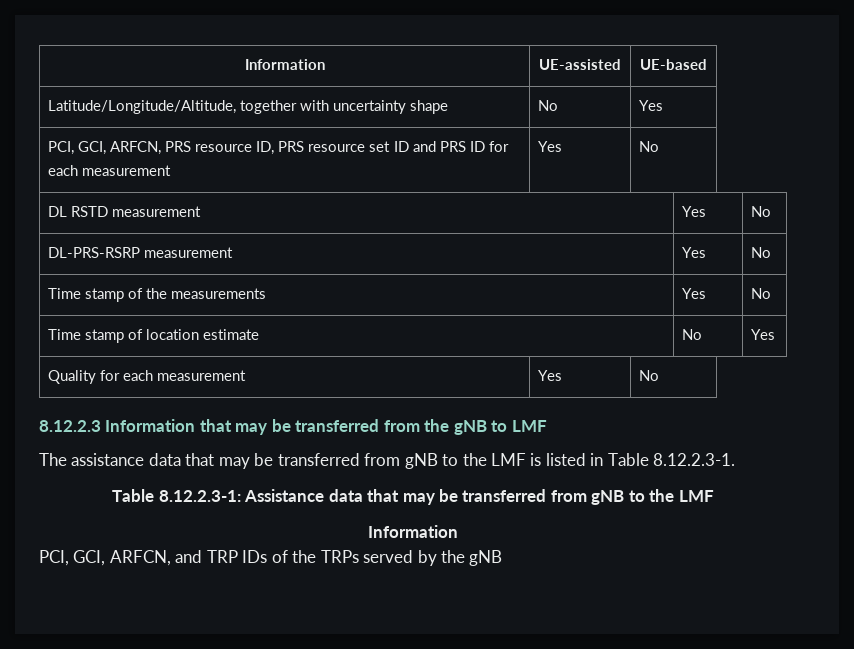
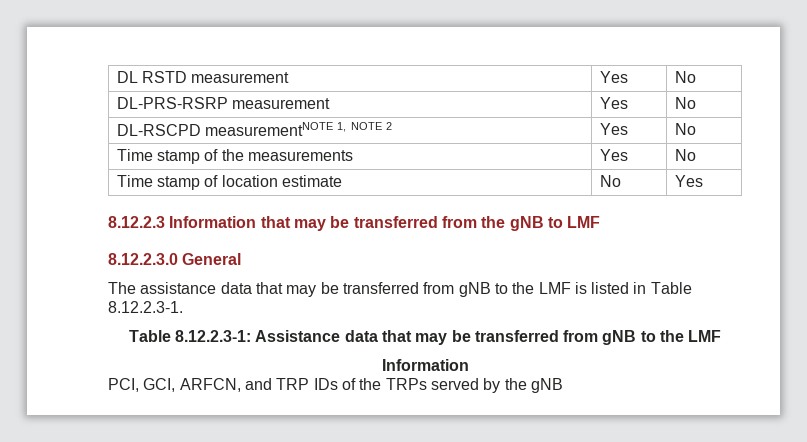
[244,59,325,70] [539,59,621,70] [640,59,707,70] [48,100,449,114] [538,100,559,111] [639,100,664,111] [48,141,509,155] [48,165,172,176] [538,141,563,152] [639,141,660,152] Information | UE-assisted | UE-based // Latitude/Longitude/Altitude, together with uncertainty shape | No | Yes // PCI, GCI, ARFCN, PRS resource ID, PRS resource set ID and PRS ID for each measurement | Yes | No // -> (116, 77) none
(772, 252) none -> [116,122,392,136] [599,123,628,135] [674,123,696,135] // DL-RSCPD measurementNOTE 1, NOTE 2 | Yes | No
[48,370,247,384] [538,370,563,381] [639,370,660,381] // Quality for each measurement | Yes | No -> (703, 181) none
(547, 426) none -> [108,253,242,265] // 8.12.2.3.0 General

